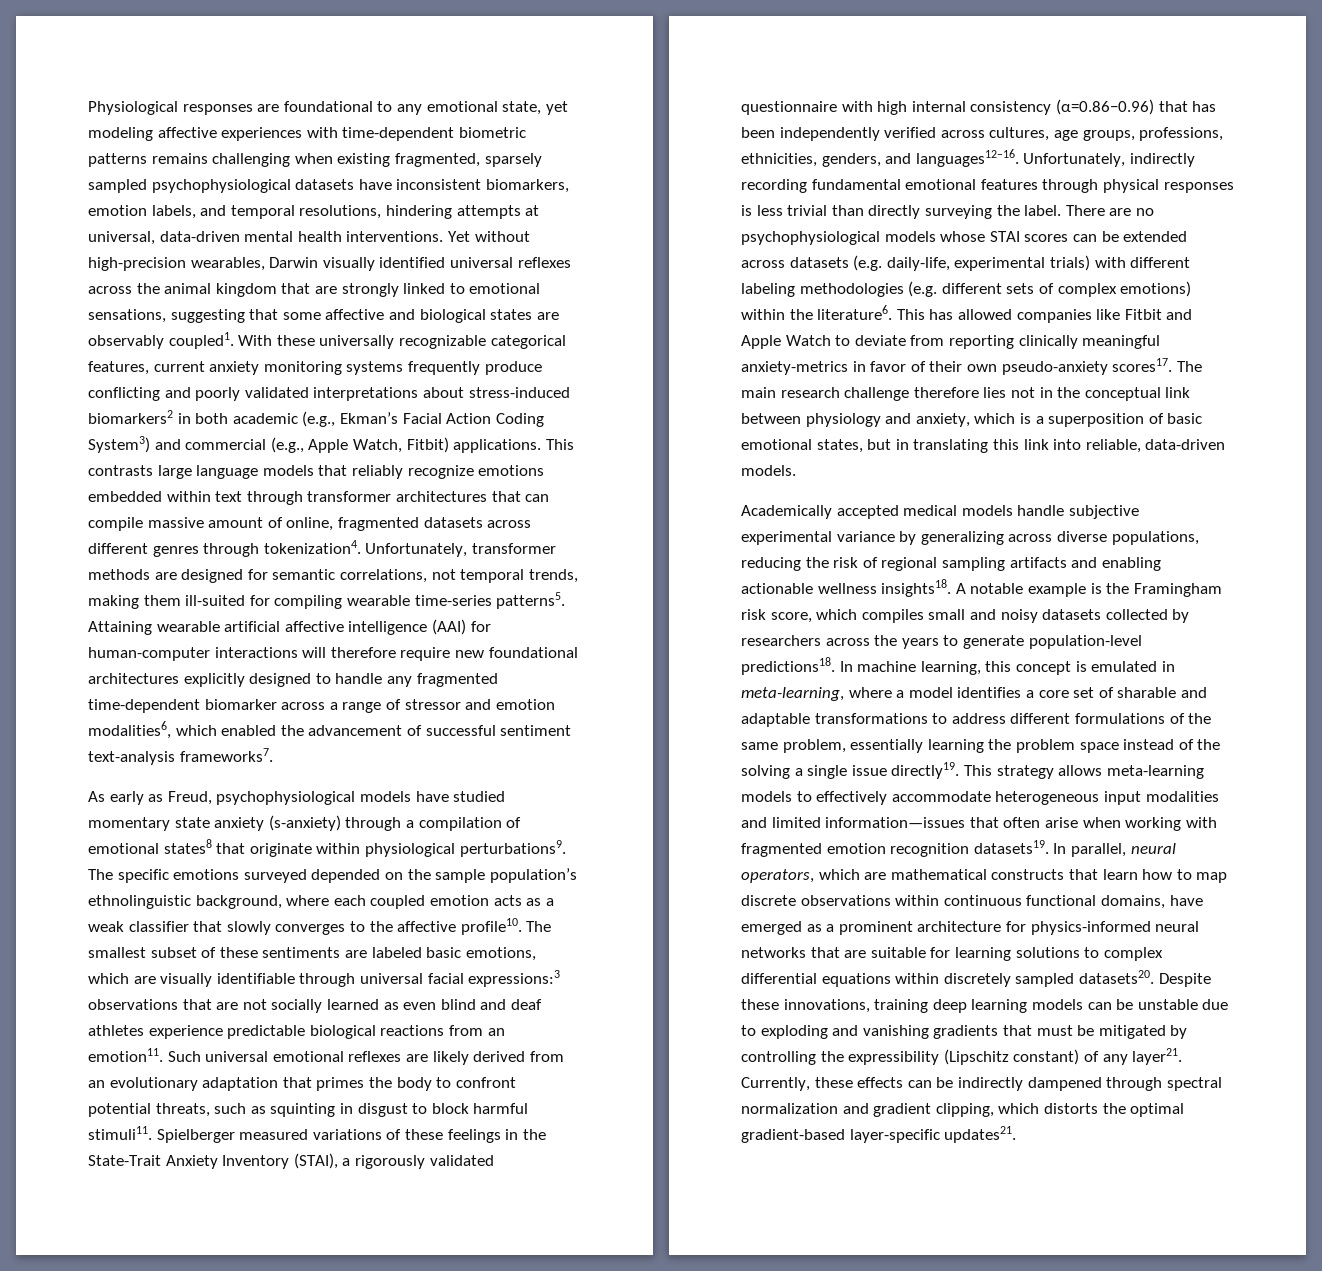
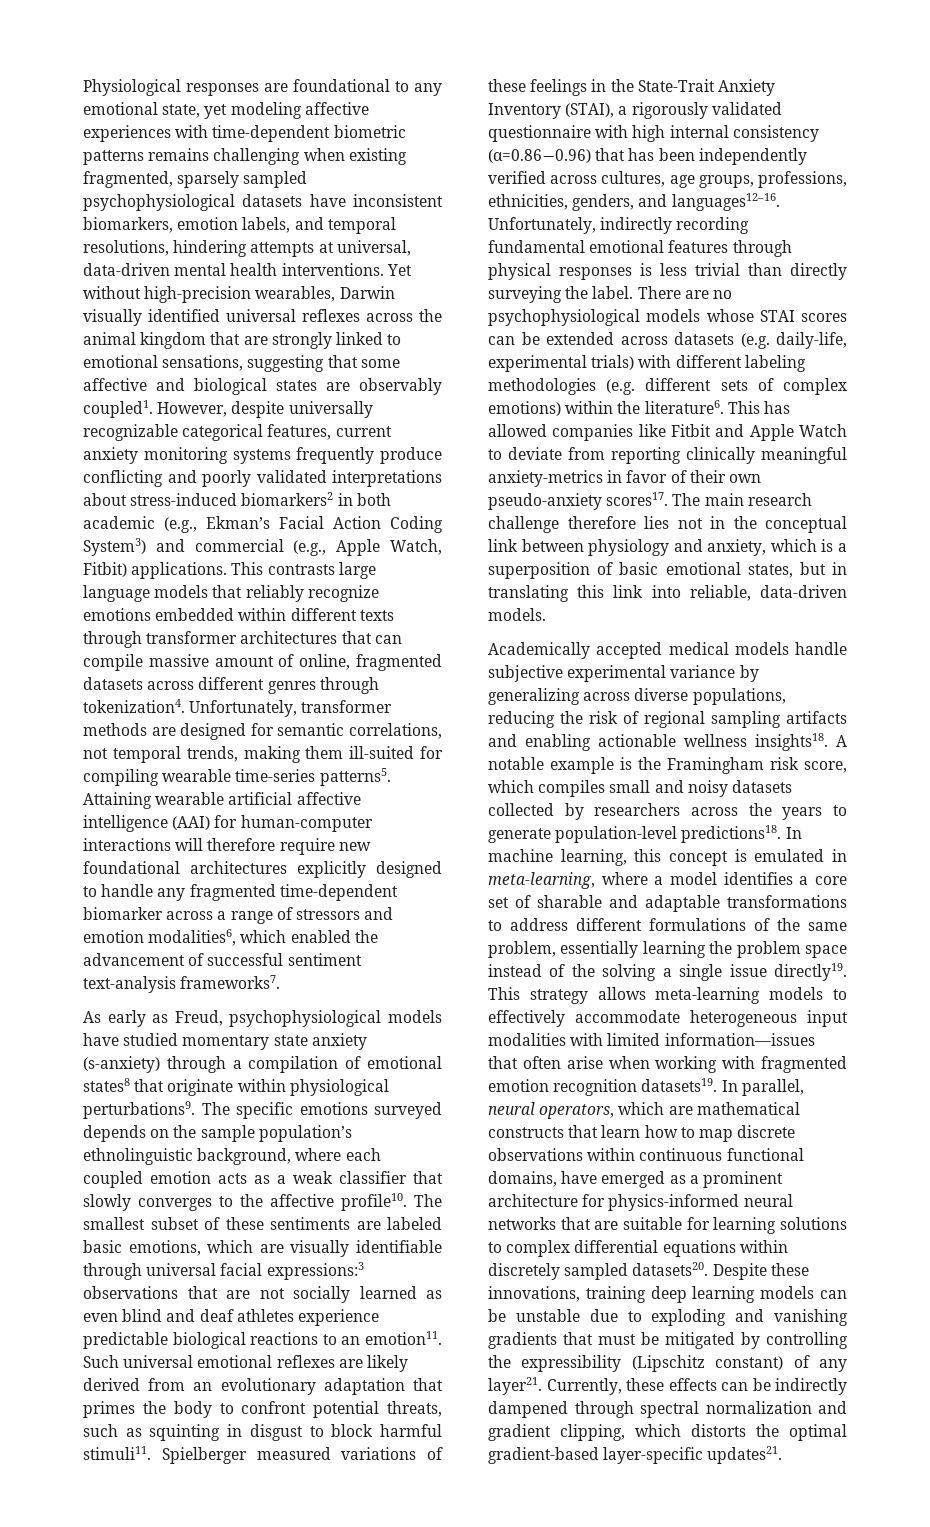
[238,335,315,346] With these -> [157,401,285,418] However, despite
[215,491,243,502] text -> [290,608,394,621] different texts
[404,699,461,710] stressor -> [295,909,360,920] stressors
[311,869,381,883] depended -> [83,1125,146,1142] depends
[448,1025,483,1036] from -> [322,1334,337,1345] to
[741,817,767,828] and -> [570,1033,604,1046] with

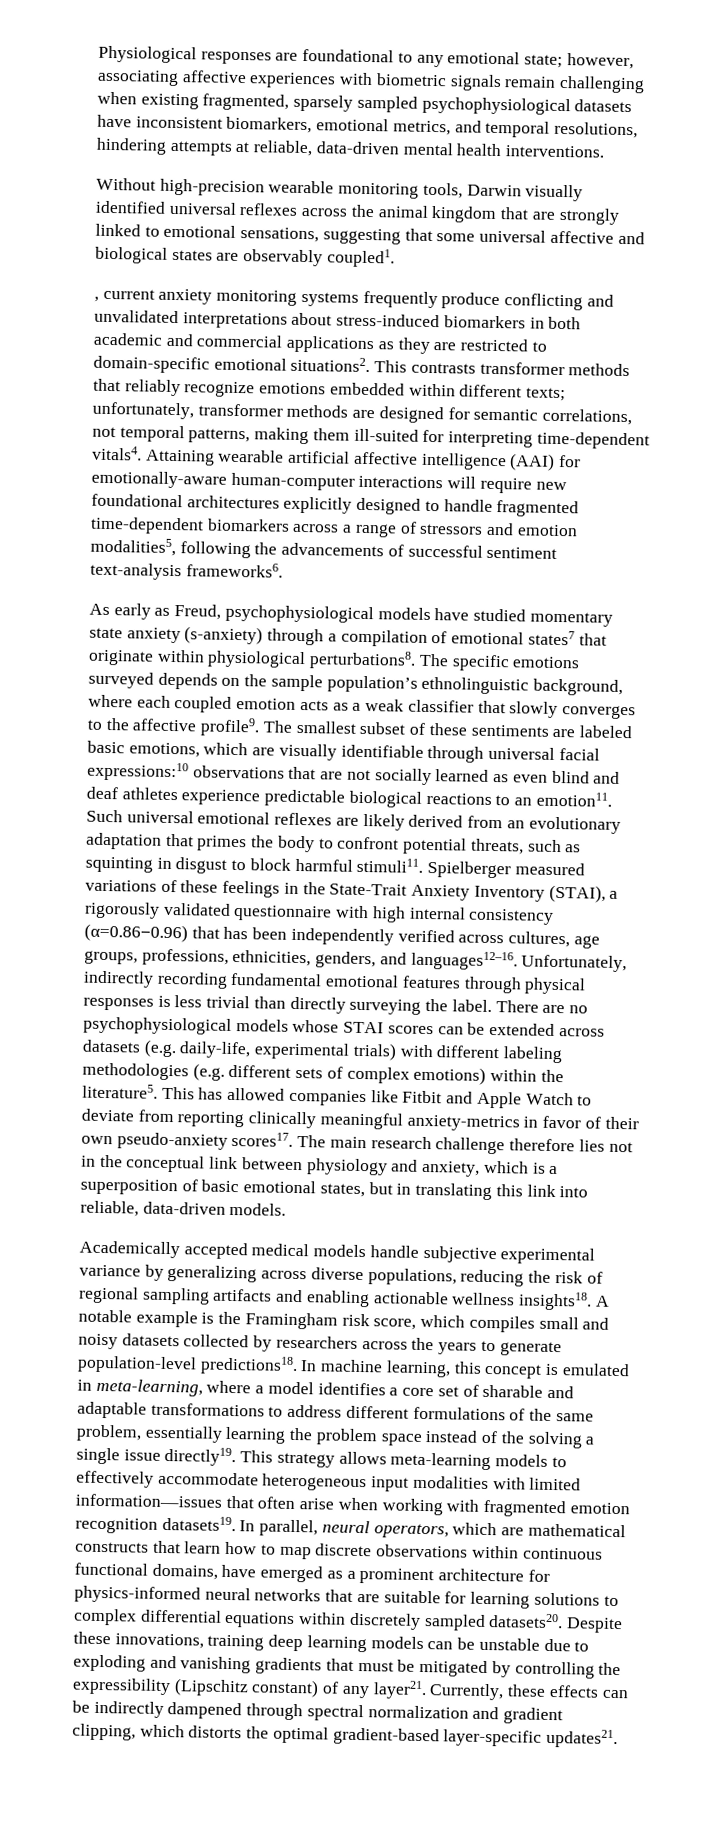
[162,102,369,119] [83,125,406,142] [83,148,210,165] state, yet modeling affective experiences with time-dependent biometric patterns remains -> [524,53,634,70] [97,69,557,92] state; however, associating affective experiences with biometric signals remain
[177,217,291,233] emotion labels, -> [316,118,451,136] emotional metrics,
[336,240,411,256] universal, -> [253,140,314,157] reliable,
[386,264,412,276] [83,286,336,303] Yet without high-precision wearables, -> [96,177,463,199] // Without high-precision wearable monitoring tools,
(400, 363) none -> [479,229,547,243] universal
[157,401,373,418] [83,424,332,441] However, despite universally recognizable categorical features, -> [94,296,99,302] // ,
[202,470,327,487] poorly validated -> [94,309,179,324] unvalidated
[241,492,334,506] biomarkers2 -> [443,315,526,329] biomarkers
[164,516,443,533] [83,538,442,556] [83,562,376,579] [83,585,209,602] (e.g., Ekman’s Facial Action Coding System3) and commercial (e.g., Apple Watch, Fitbit) applications. This contrasts large language models -> [165,333,547,354] [93,355,631,377] and commercial applications as they are restricted to domain-specific emotional situations2. This contrasts transformer methods
[359,610,394,621] [83,631,402,648] [83,654,443,671] [83,677,379,694] [83,699,298,717] texts through transformer architectures that can compile massive amount of online, fragmented datasets across different genres through tokenization4. Unfortunately, -> [526,387,567,402] [92,401,194,420] texts; unfortunately,
[186,746,238,762] trends, -> [188,428,251,444] patterns,
[83,768,391,786] compiling wearable time-series patterns5. -> [448,431,650,450] [92,445,142,461] interpreting time-dependent vitals4.
(238, 821) none -> [91,470,227,489] emotionally-aware
[207,838,276,851] therefore -> (477, 482) none
[157,888,186,901] any -> (493, 505) none
[83,907,163,920] biomarker -> [206,518,290,532] biomarkers
[148,929,378,946] [83,953,185,966] modalities6, which enabled the advancement -> [90,537,385,559] modalities5, following the advancements
[180,975,281,989] frameworks7. -> [185,562,283,578] frameworks6.
[83,1078,130,1092] states8 -> [527,630,575,646] states7
[83,1101,195,1119] perturbations9. -> [309,650,417,670] perturbations8.
[341,1193,407,1211] profile10. -> [200,717,261,737] profile9.
[266,1262,364,1280] expressions:3 -> [87,761,189,782] expressions:10
[644,400,724,414] literature6. -> [82,1083,158,1099] literature5.

